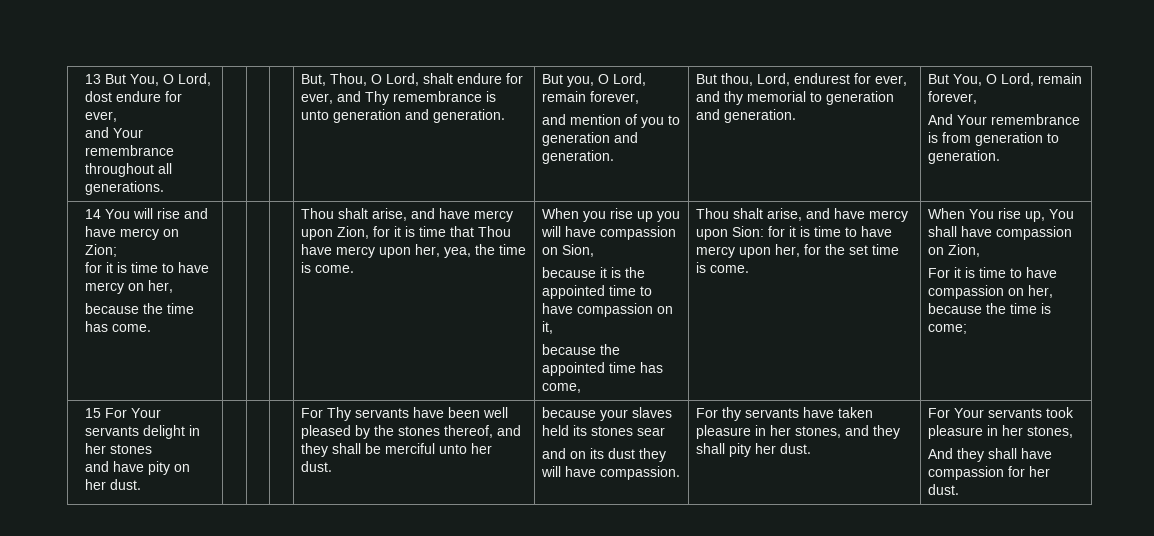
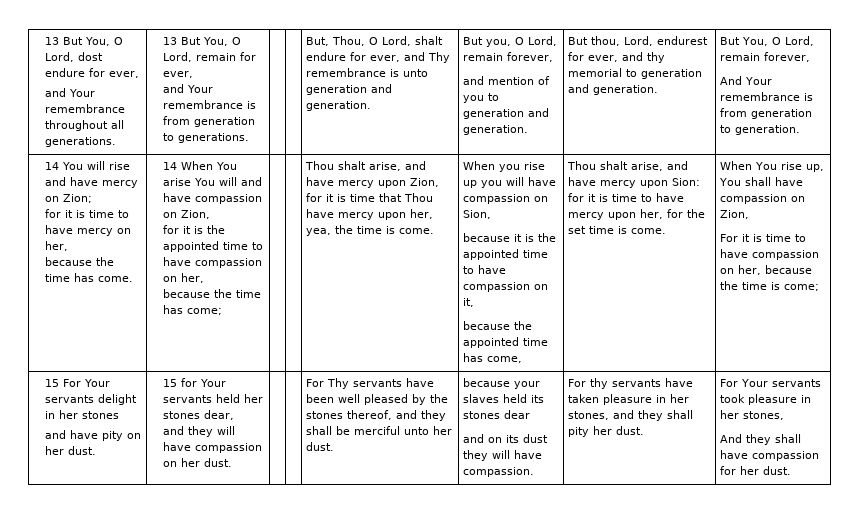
(165, 188) none -> [162,37,242,46] [162,52,256,62] [162,71,193,78] [162,84,214,93] [162,100,256,109] [162,116,255,127] [162,133,249,143] 13 But You, O Lord, remain for ever, // and Your remembrance is from generation to generations.
(152, 328) none -> [162,161,238,170] [162,177,263,186] [162,193,262,204] [162,210,210,219] [162,225,225,234] [162,241,263,252] [162,257,262,268] [162,273,204,283] [162,289,261,298] [162,305,222,315] 14 When You arise You will and have compassion on Zion, // for it is the appointed time to have compassion on her, // because the time has come;
(142, 484) none -> [162,378,227,387] [162,394,263,403] [162,410,234,420] [162,426,235,437] [162,442,262,453] [162,458,232,467] 15 for Your servants held her stones dear, // and they will have compassion on her dust.
[637,427,666,436] sear -> [504,410,531,419] dear

